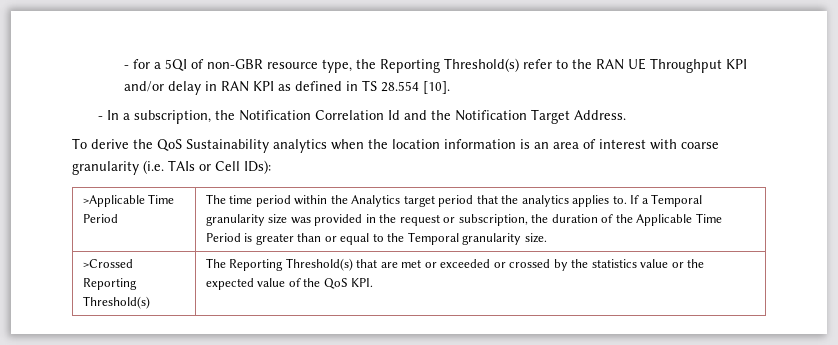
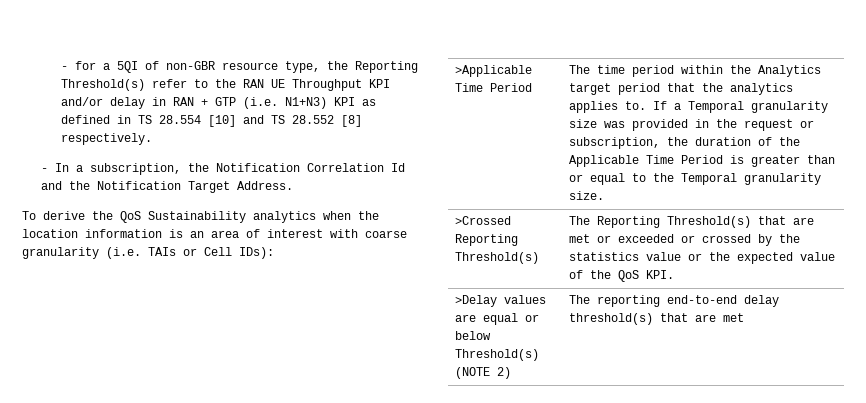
(249, 86) none -> [200,97,327,109] + GTP (i.e. N1+N3)
[422,81,450,94] [10]. -> [207,115,362,127] [60,133,152,145] [10] and TS 28.552 [8] respectively.
(374, 282) none -> [454,295,546,307] [454,313,539,325] [454,331,491,340] [454,349,539,361] [454,367,511,379] [568,295,779,307] [568,313,744,325] // >Delay values are equal or below Threshold(s) (NOTE 2) | The reporting end-to-end delay threshold(s) that are met

